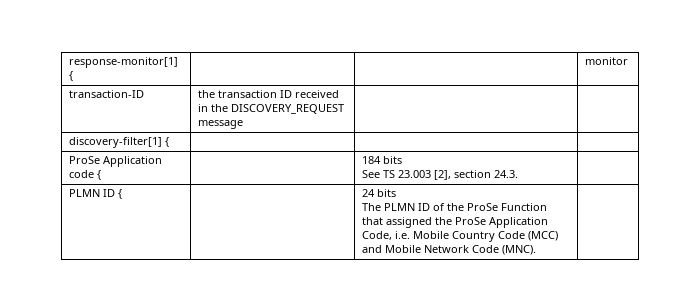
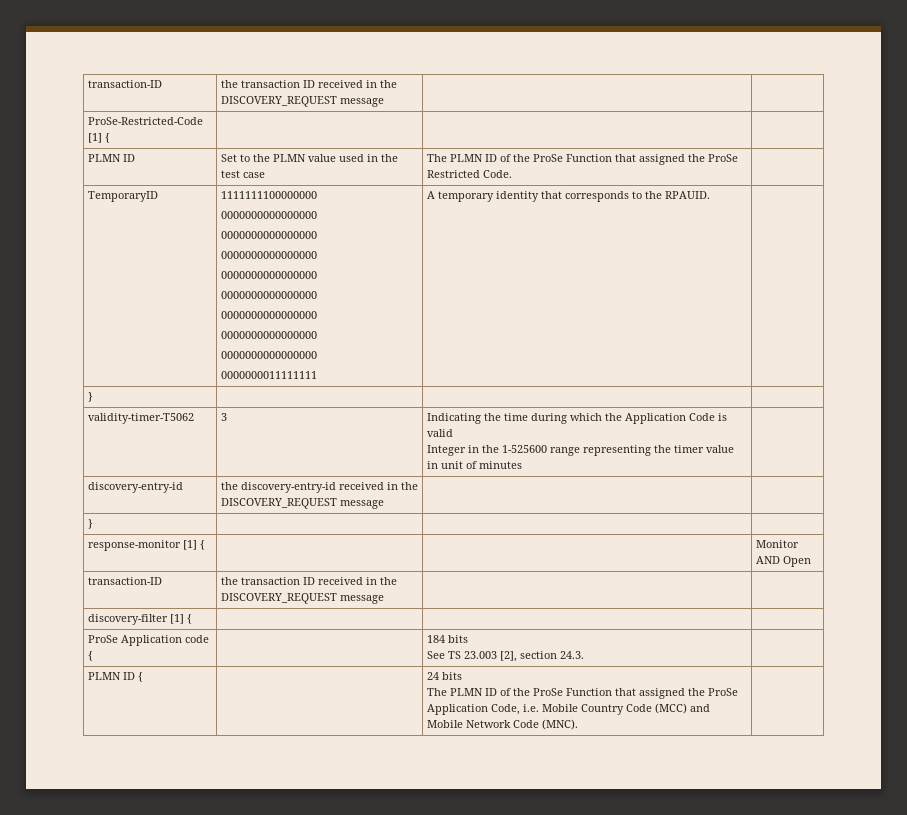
[69,57,179,68] [69,71,74,81] [585,57,629,65] [69,90,145,98] [198,90,340,98] [198,104,345,114] [198,120,244,129] [69,137,163,148] response-monitor[1] { | | | monitor // transaction-ID | the transaction ID received in the DISCOVERY_REQUEST message | | // discovery-filter[1] -> [87,80,162,88] [220,80,397,88] [220,96,384,107] [87,117,203,125] [87,133,110,143] [87,154,135,162] [220,154,398,162] [220,170,265,178] [426,154,738,165] [426,170,512,178] [87,191,158,202] [220,191,317,199] [220,211,317,219] [220,231,317,239] [220,251,317,259] [220,271,317,279] [220,291,317,299] [220,311,317,319] [220,331,317,339] [220,351,317,359] [220,371,317,379] [426,191,710,202] [87,392,93,402] [87,413,194,424] [220,413,227,421] [426,413,727,424] [426,429,453,437] [426,445,734,456] [426,461,522,469] [87,482,183,493] [220,482,418,493] [220,498,384,509] [87,519,93,529] [87,540,205,551] [755,540,799,548] [755,556,811,567] [87,577,162,585] [220,577,397,585] [220,593,384,604] [87,614,184,625] transaction-ID | the transaction ID received in the DISCOVERY_REQUEST message | | // ProSe-Restricted-Code [1] { | | | // PLMN ID | Set to the PLMN value used in the test case | The PLMN ID of the ProSe Function that assigned the ProSe Restricted Code. | // TemporaryID | 1111111100000000 // 0000000000000000 // 0000000000000000 // 0000000000000000 // 0000000000000000 // 0000000000000000 // 0000000000000000 // 0000000000000000 // 0000000000000000 // 0000000011111111 | A temporary identity that corresponds to the RPAUID. | // } | | | // validity-timer-T5062 | 3 | Indicating the time during which the Application Code is valid // Integer in the 1-525600 range representing the timer value in unit of minutes | // discovery-entry-id | the discovery-entry-id received in the DISCOVERY_REQUEST message | | // } | | | // response-monitor [1] { | | | Monitor AND Open // transaction-ID | the transaction ID received in the DISCOVERY_REQUEST message | | // discovery-filter [1]

